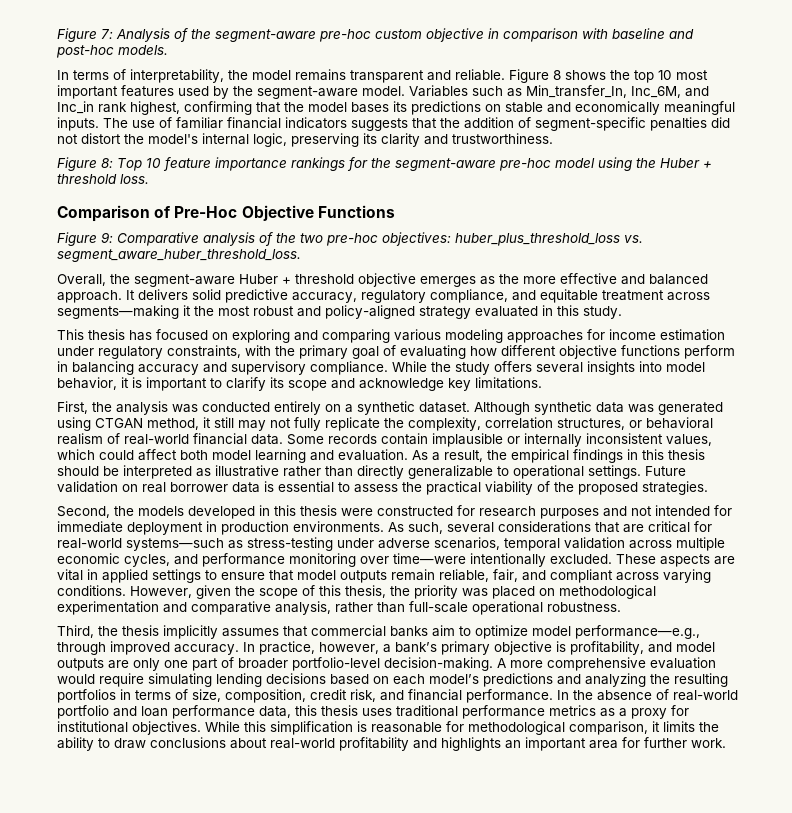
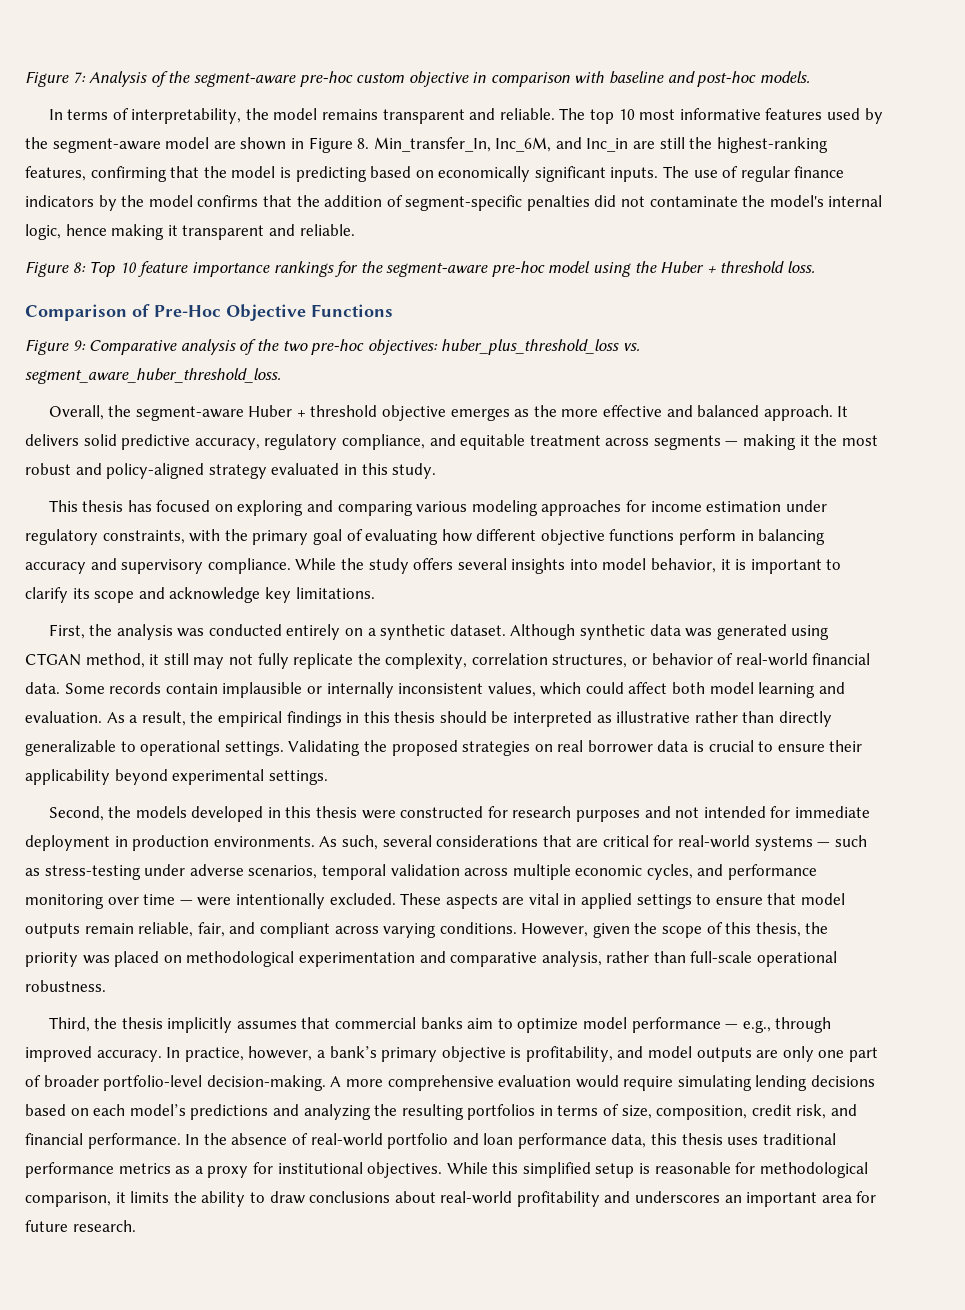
[509,69,630,83] Figure 8 shows the -> [559,108,586,120] The
[57,85,118,99] important -> [679,108,761,120] informative
[362,85,709,98] [57,101,735,115] [57,117,408,131] model. Variables such as Min_transfer_In, Inc_6M, and Inc_in rank highest, confirming that the model bases its predictions on stable and economically meaningful inputs. The use of familiar financial indicators suggests -> [165,137,828,153] [25,166,845,182] [25,195,259,211] model are shown in Figure 8. Min_transfer_In, Inc_6M, and Inc_in are still the highest-ranking features, confirming that the model is predicting based on economically significant inputs. The use of regular finance indicators by the model confirms
[81,133,121,144] distort -> [649,196,738,207] contaminate
[291,133,553,147] preserving its clarity and trustworthiness. -> [65,224,355,240] hence making it transparent and reliable.
[57,305,179,319] segments—making -> [653,434,797,450] segments — making
[646,417,713,429] [57,433,103,445] behavioral realism -> [651,653,713,665] behavior
[645,466,686,476] [57,481,118,493] Future validation -> [288,740,531,756] Validating the proposed strategies
[278,481,708,495] essential to assess the practical viability of the proposed strategies. -> [708,740,863,752] [25,769,328,785] crucial to ensure their applicability beyond experimental settings.
[126,538,224,551] systems—such -> [754,835,867,851] systems — such
[393,553,466,564] time—were -> [143,894,232,906] time — were
[575,625,700,639] performance—e.g., -> [631,1017,771,1033] performance — e.g.,
[270,721,353,735] simplification -> [522,1162,635,1178] simplified setup
[441,737,501,751] highlights -> [635,1191,721,1203] underscores
[644,737,726,748] further work. -> [25,1220,136,1232] future research.

